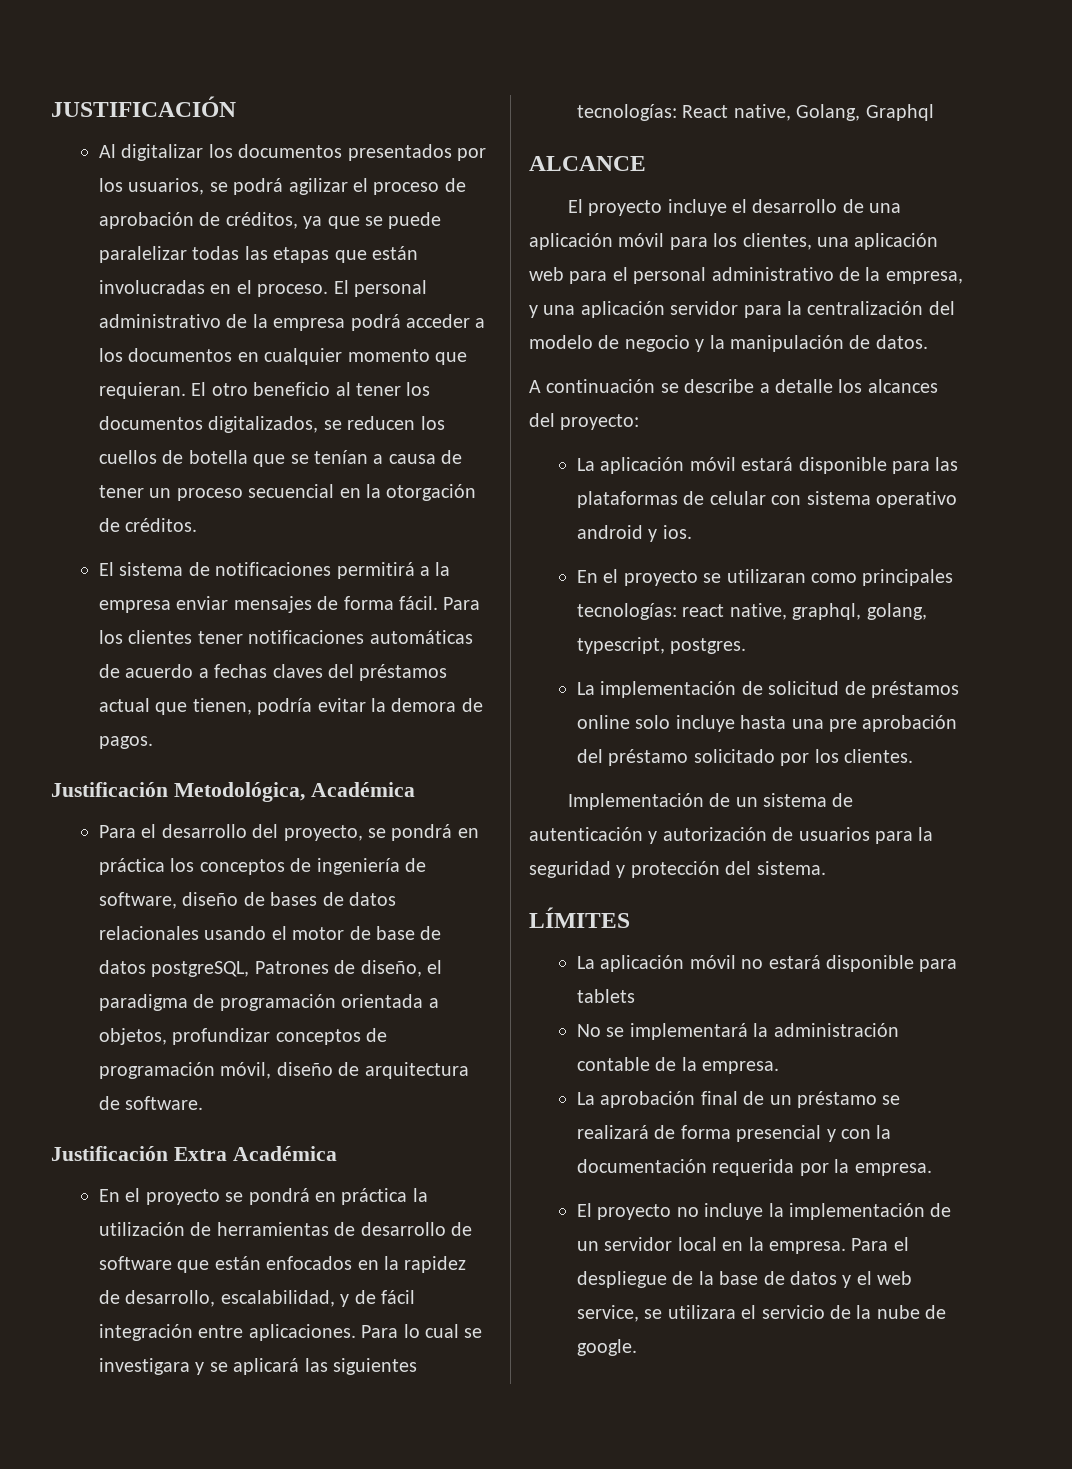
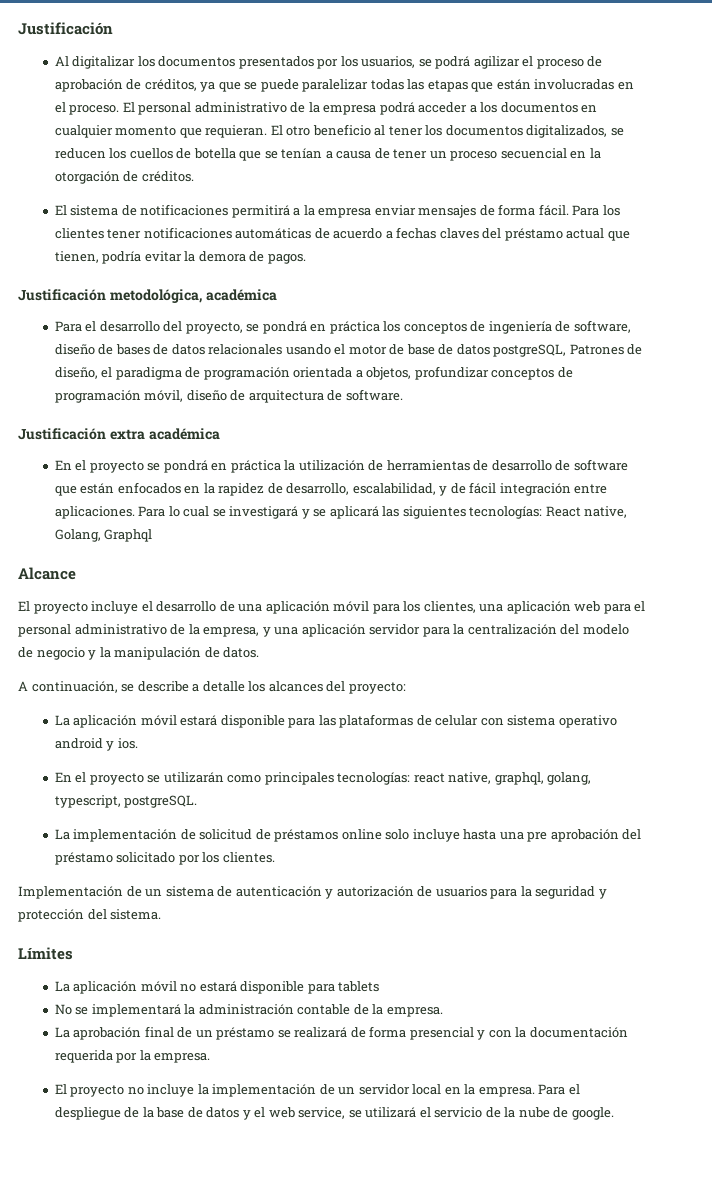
[51,96,236,117] JUSTIFICACIÓN -> [18,22,113,35] Justificación
[359,664,448,681] préstamos -> [504,228,563,241] préstamo
[173,782,415,802] Metodológica, Académica -> [109,289,277,303] metodológica, académica
[173,1146,337,1161] Extra Académica -> [109,428,220,440] extra académica
[98,1358,190,1375] investigara -> [229,506,299,519] investigará
[529,156,646,171] ALCANCE -> [18,567,76,580] Alcance
[546,379,656,393] continuación -> [31,681,118,693] continuación,
[726,569,806,583] utilizaran -> [163,772,224,783] utilizarán
[670,638,747,654] postgres. -> [124,795,198,808] postgreSQL.
[529,907,630,928] LÍMITES -> [18,947,73,960] Límites
[667,1305,736,1319] utilizara -> [365,1107,417,1118] utilizará

